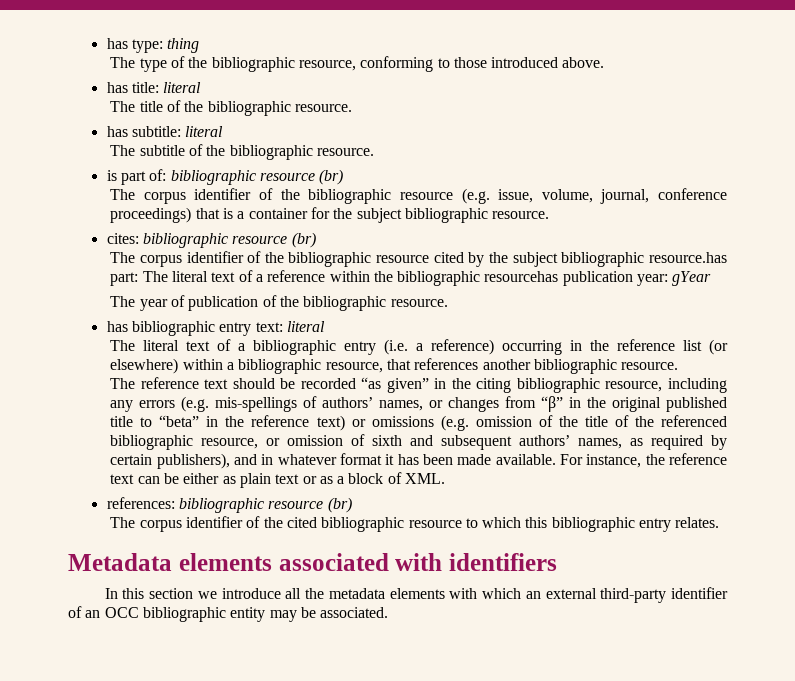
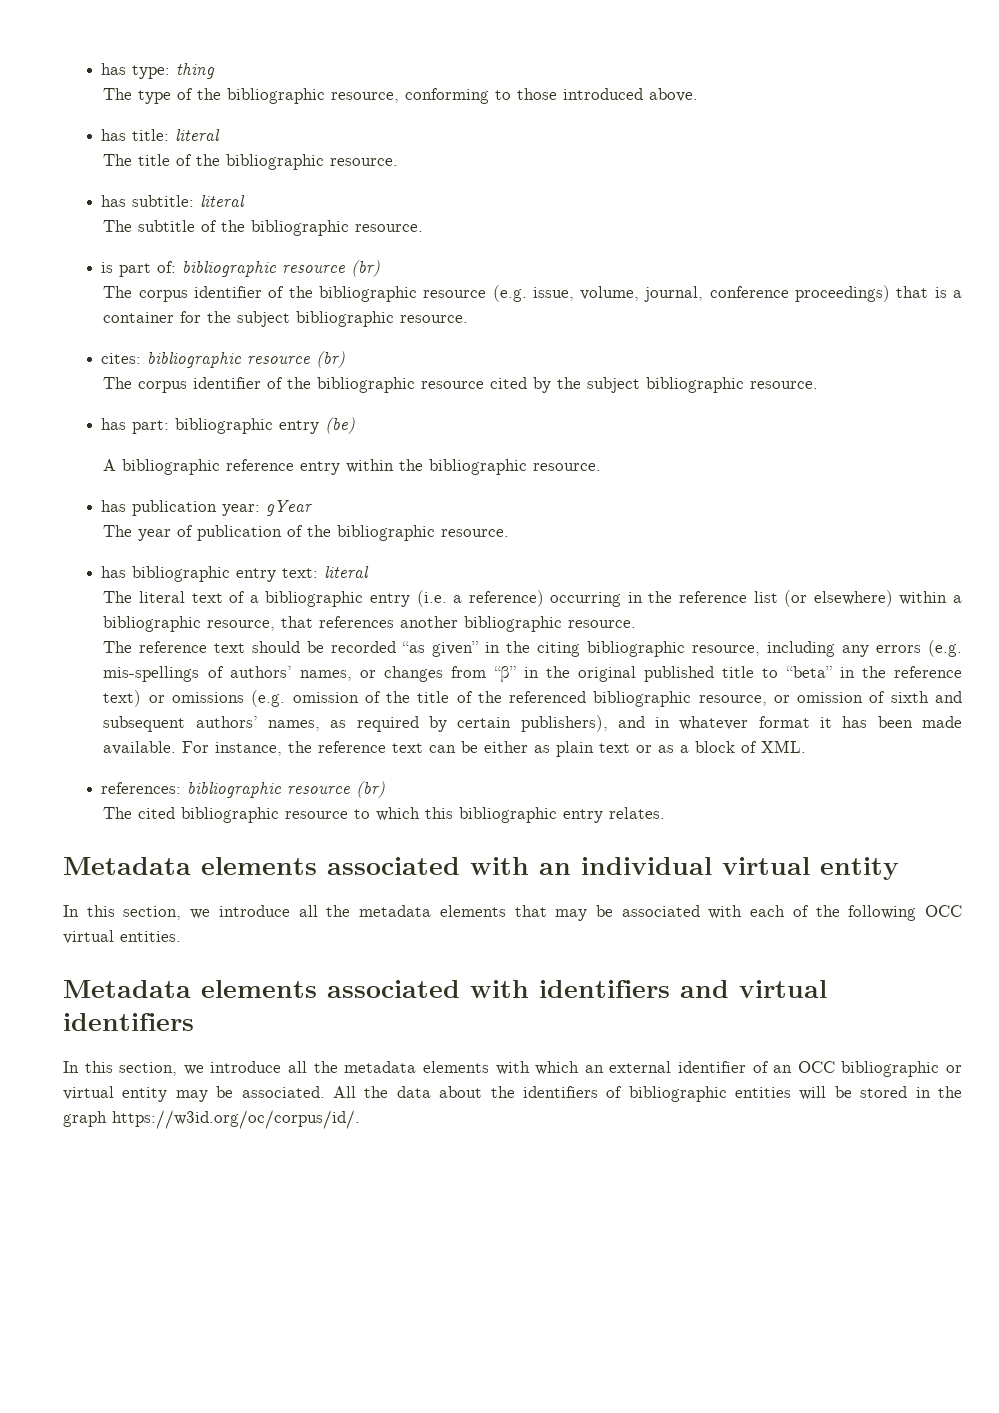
[648,252,727,263] [110,270,326,286] resource.has part: The literal text of a reference -> [750,381,819,389] [101,417,356,434] [103,459,341,475] resource. // has part: bibliographic entry (be) // A bibliographic reference entry
[484,271,559,282] resourcehas -> [533,463,602,471] [101,500,127,512] resource. // has
[139,516,283,532] corpus identifier of the -> (133, 813) none
(443, 562) none -> [539,857,899,880] [63,905,962,921] [63,930,181,944] [63,980,827,998] an individual virtual entity // In this section, we introduce all the metadata elements that may be associated with each of the following OCC virtual entities. // Metadata elements associated with identifiers and virtual
[149,588,194,599] section -> [119,1062,178,1076] section,
[600,588,667,603] third-party -> (672, 1067) none
(226, 614) none -> [945,1065,962,1073] [63,1086,114,1100] or virtual
(389, 612) none -> [332,1086,963,1102] [63,1110,360,1129] All the data about the identifiers of bibliographic entities will be stored in the graph https://w3id.org/oc/corpus/id/.

